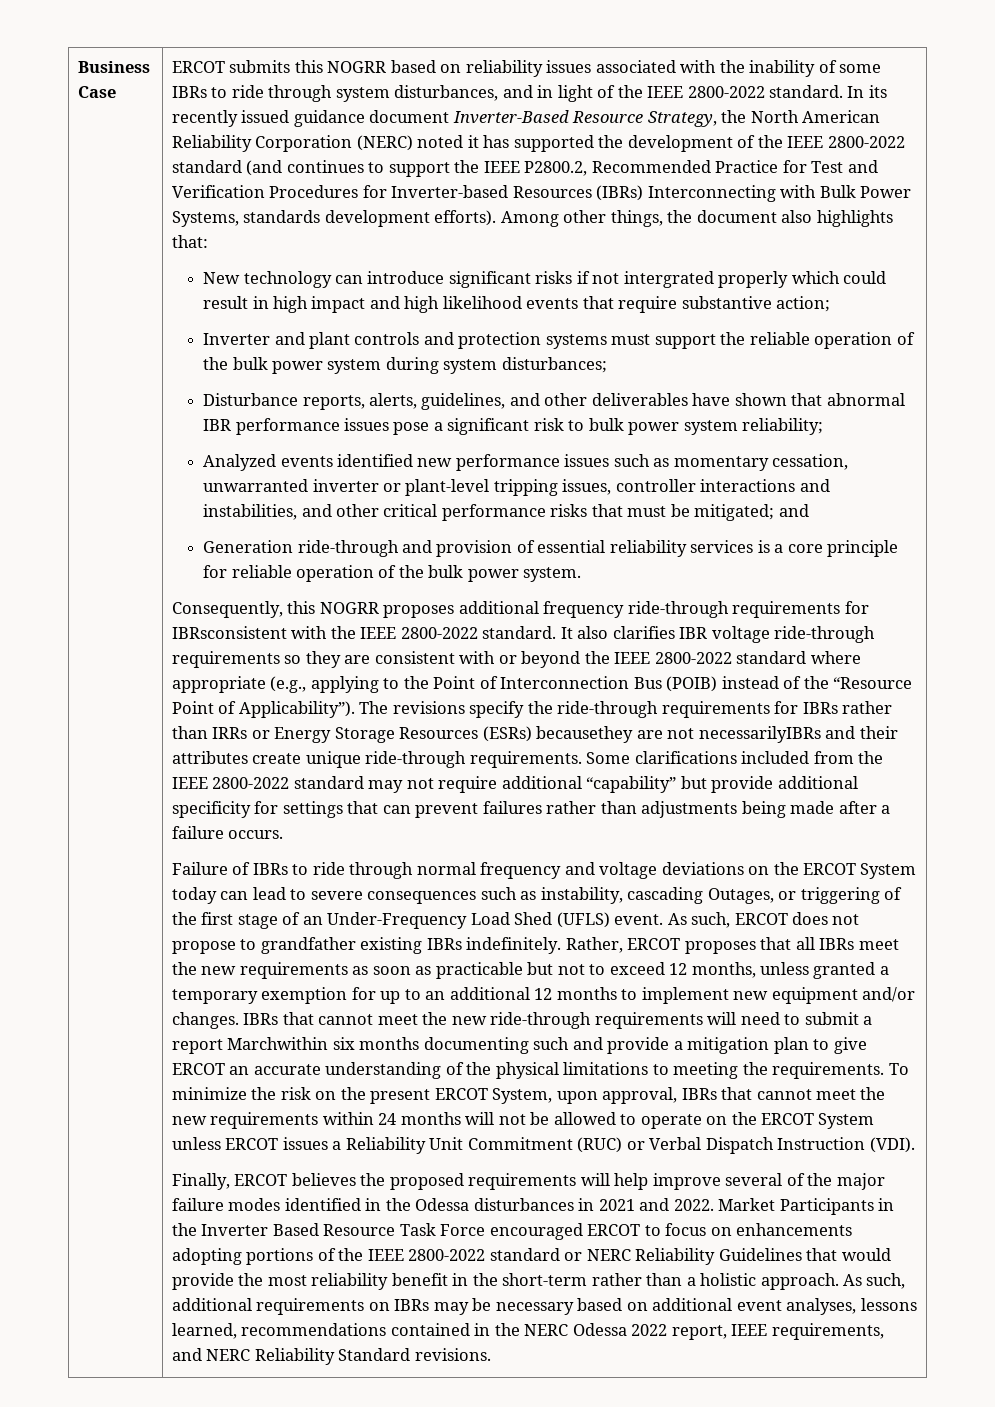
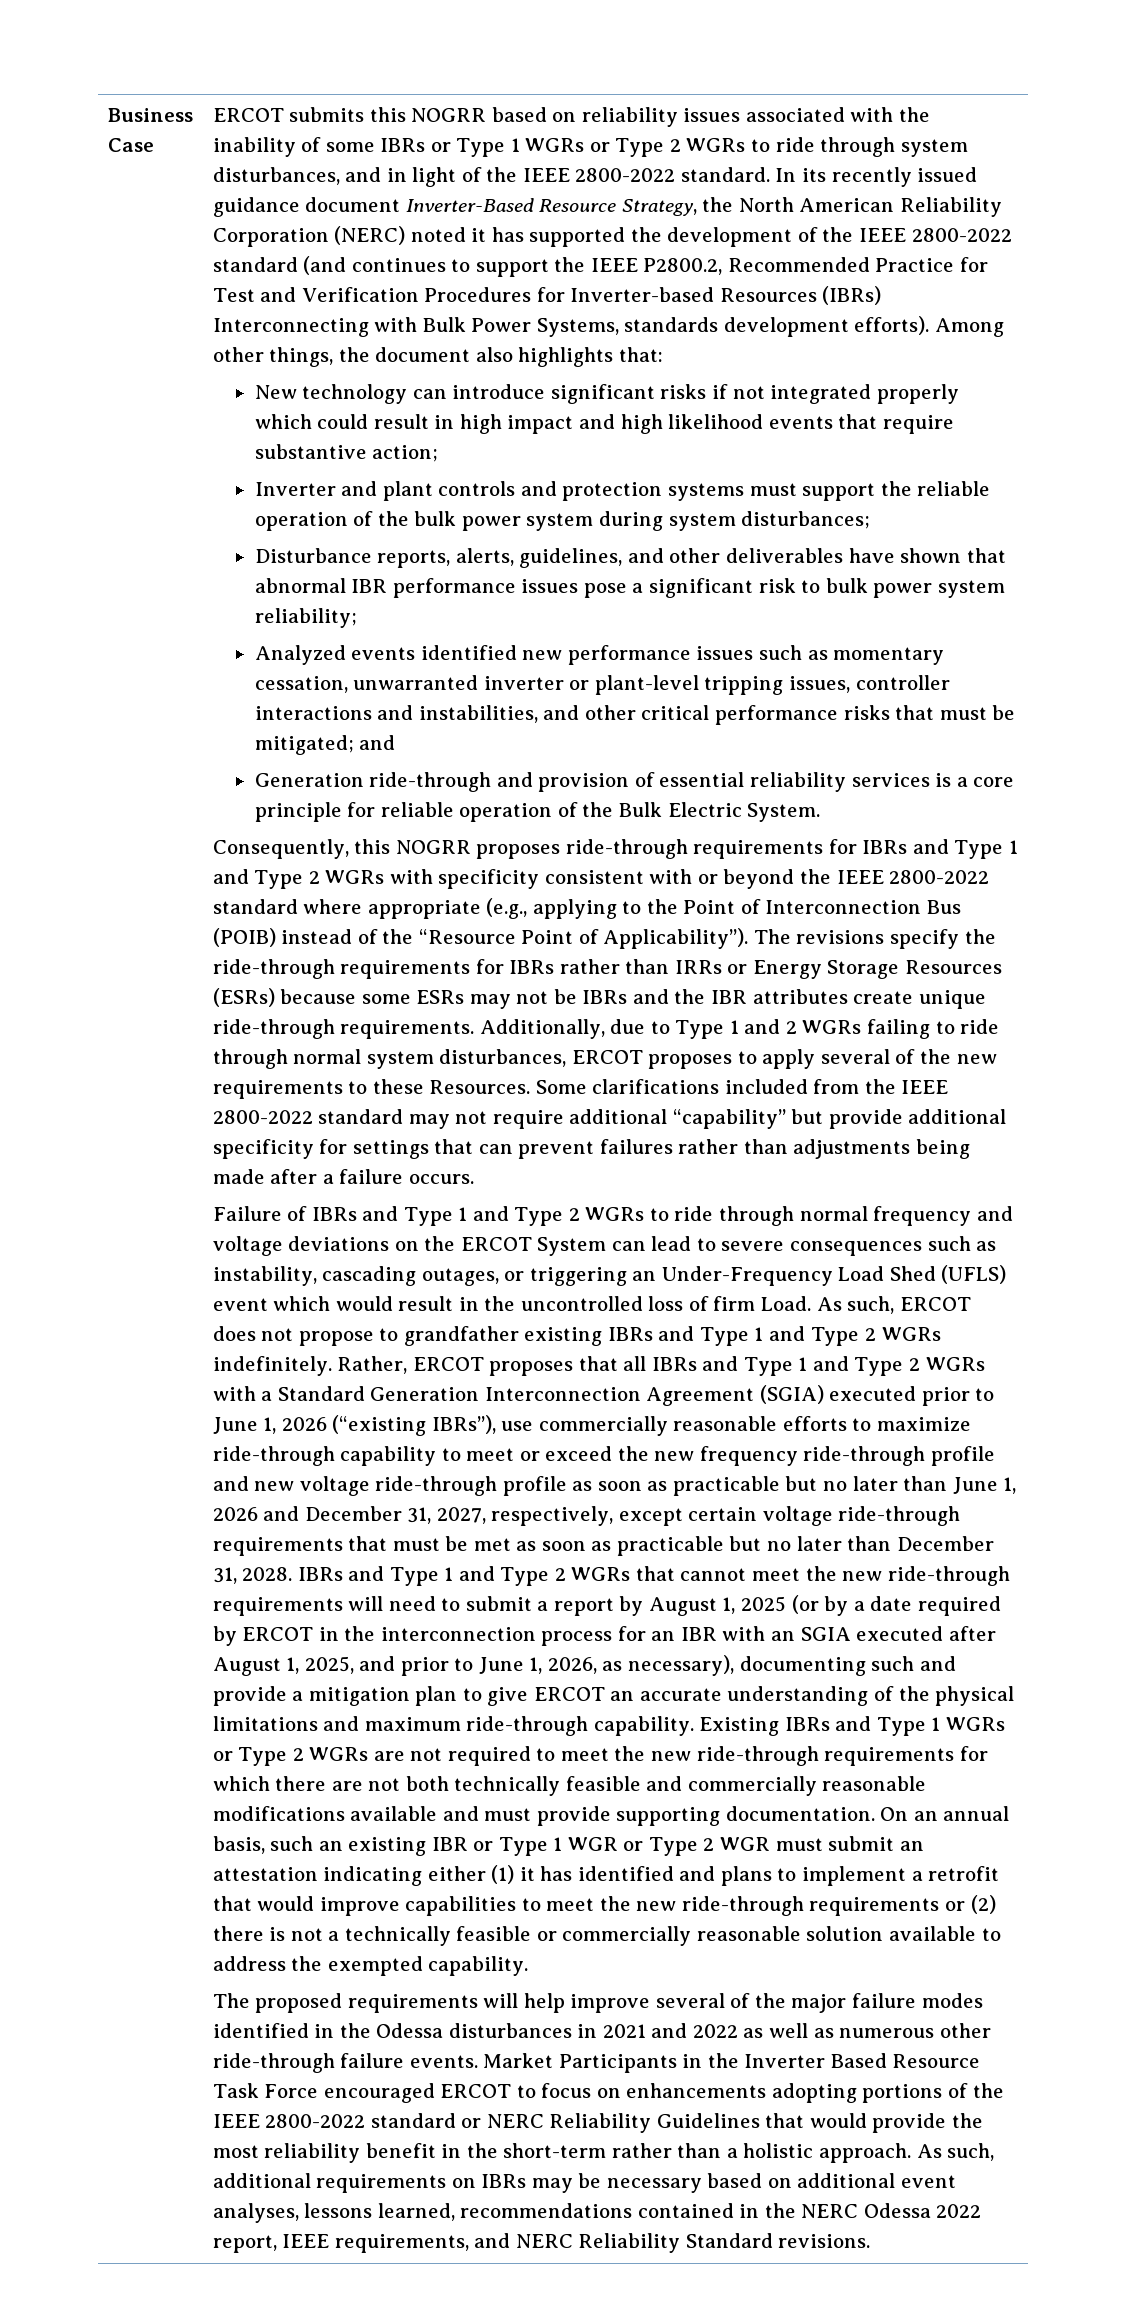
(208, 92) none -> [430,138,746,157] or Type 1 WGRs or Type 2 WGRs
[623,271,714,288] intergrated -> [770,384,872,404] integrated
[428,565,582,582] bulk power system. -> [618,802,821,822] Bulk Electric System.
[458,601,869,618] [172,626,876,643] [172,651,371,668] additional frequency ride-through requirements for IBRsconsistent with the IEEE 2800-2022 standard. It also clarifies IBR voltage ride-through requirements so they are -> [565,839,1018,859] [212,869,540,889] ride-through requirements for IBRs and Type 1 and Type 2 WGRs with specificity
[536,726,898,743] becausethey are not necessarilyIBRs and their -> [280,989,747,1009] because some ESRs may not be IBRs and the IBR
(582, 759) none -> [479,1019,1000,1039] [212,1049,997,1069] [212,1079,531,1099] Additionally, due to Type 1 and 2 WGRs failing to ride through normal system disturbances, ERCOT proposes to apply several of the new requirements to these Resources.
(288, 869) none -> [362,1206,645,1226] and Type 1 and Type 2 WGRs
[172,887,218,904] today -> (607, 1246) none
[707,888,774,904] Outages, -> [421,1268,499,1286] outages,
[883,887,902,900] [172,912,301,929] of the first stage of -> (627, 1276) none
[614,914,664,925] event. -> [212,1296,811,1311] event which would result in the uncontrolled loss of firm Load.
(462, 944) none -> [658,1326,941,1346] and Type 1 and Type 2 WGRs
[858,939,899,950] [172,962,889,979] [172,987,915,1004] [172,1012,279,1029] meet the new requirements as soon as practicable but not to exceed 12 months, unless granted a temporary exemption for up to an additional 12 months to implement new equipment and/or changes. IBRs -> [702,1356,985,1376] [212,1385,995,1406] [212,1415,971,1436] [212,1446,995,1466] [212,1476,1017,1496] [212,1506,961,1526] [212,1536,994,1556] [212,1566,631,1586] and Type 1 and Type 2 WGRs with a Standard Generation Interconnection Agreement (SGIA) executed prior to June 1, 2026 (“existing IBRs”), use commercially reasonable efforts to maximize ride-through capability to meet or exceed the new frequency ride-through profile and new voltage ride-through profile as soon as practicable but no later than June 1, 2026 and December 31, 2027, respectively, except certain voltage ride-through requirements that must be met as soon as practicable but no later than December 31, 2028. IBRs and Type 1 and Type 2 WGRs
[227,1037,420,1050] Marchwithin six months -> [619,1595,1001,1616] [212,1626,996,1646] [212,1655,734,1676] by August 1, 2025 (or by a date required by ERCOT in the interconnection process for an IBR with an SGIA executed after August 1, 2025, and prior to June 1, 2026, as necessary),
[652,1062,909,1079] [172,1087,886,1104] [172,1112,875,1129] [172,1137,915,1154] [172,1173,386,1190] to meeting the requirements. To minimize the risk on the present ERCOT System, upon approval, IBRs that cannot meet the new requirements within 24 months will not be allowed to operate on the ERCOT System unless ERCOT issues a Reliability Unit Commitment (RUC) or Verbal Dispatch Instruction (VDI). // Finally, ERCOT believes the -> [323,1716,1005,1736] [212,1746,988,1766] [212,1776,927,1796] [212,1806,1010,1826] [212,1836,924,1856] [212,1865,1000,1886] [212,1895,996,1916] [212,1926,1001,1946] [212,1956,529,1976] [212,1993,250,2008] and maximum ride-through capability. Existing IBRs and Type 1 WGRs or Type 2 WGRs are not required to meet the new ride-through requirements for which there are not both technically feasible and commercially reasonable modifications available and must provide supporting documentation. On an annual basis, such an existing IBR or Type 1 WGR or Type 2 WGR must submit an attestation indicating either (1) it has identified and plans to implement a retrofit that would improve capabilities to meet the new ride-through requirements or (2) there is not a technically feasible or commercially reasonable solution available to address the exempted capability. // The
[673,1199,714,1211] 2022. -> [692,2023,991,2038] [212,2053,478,2073] 2022 as well as numerous other ride-through failure events.

